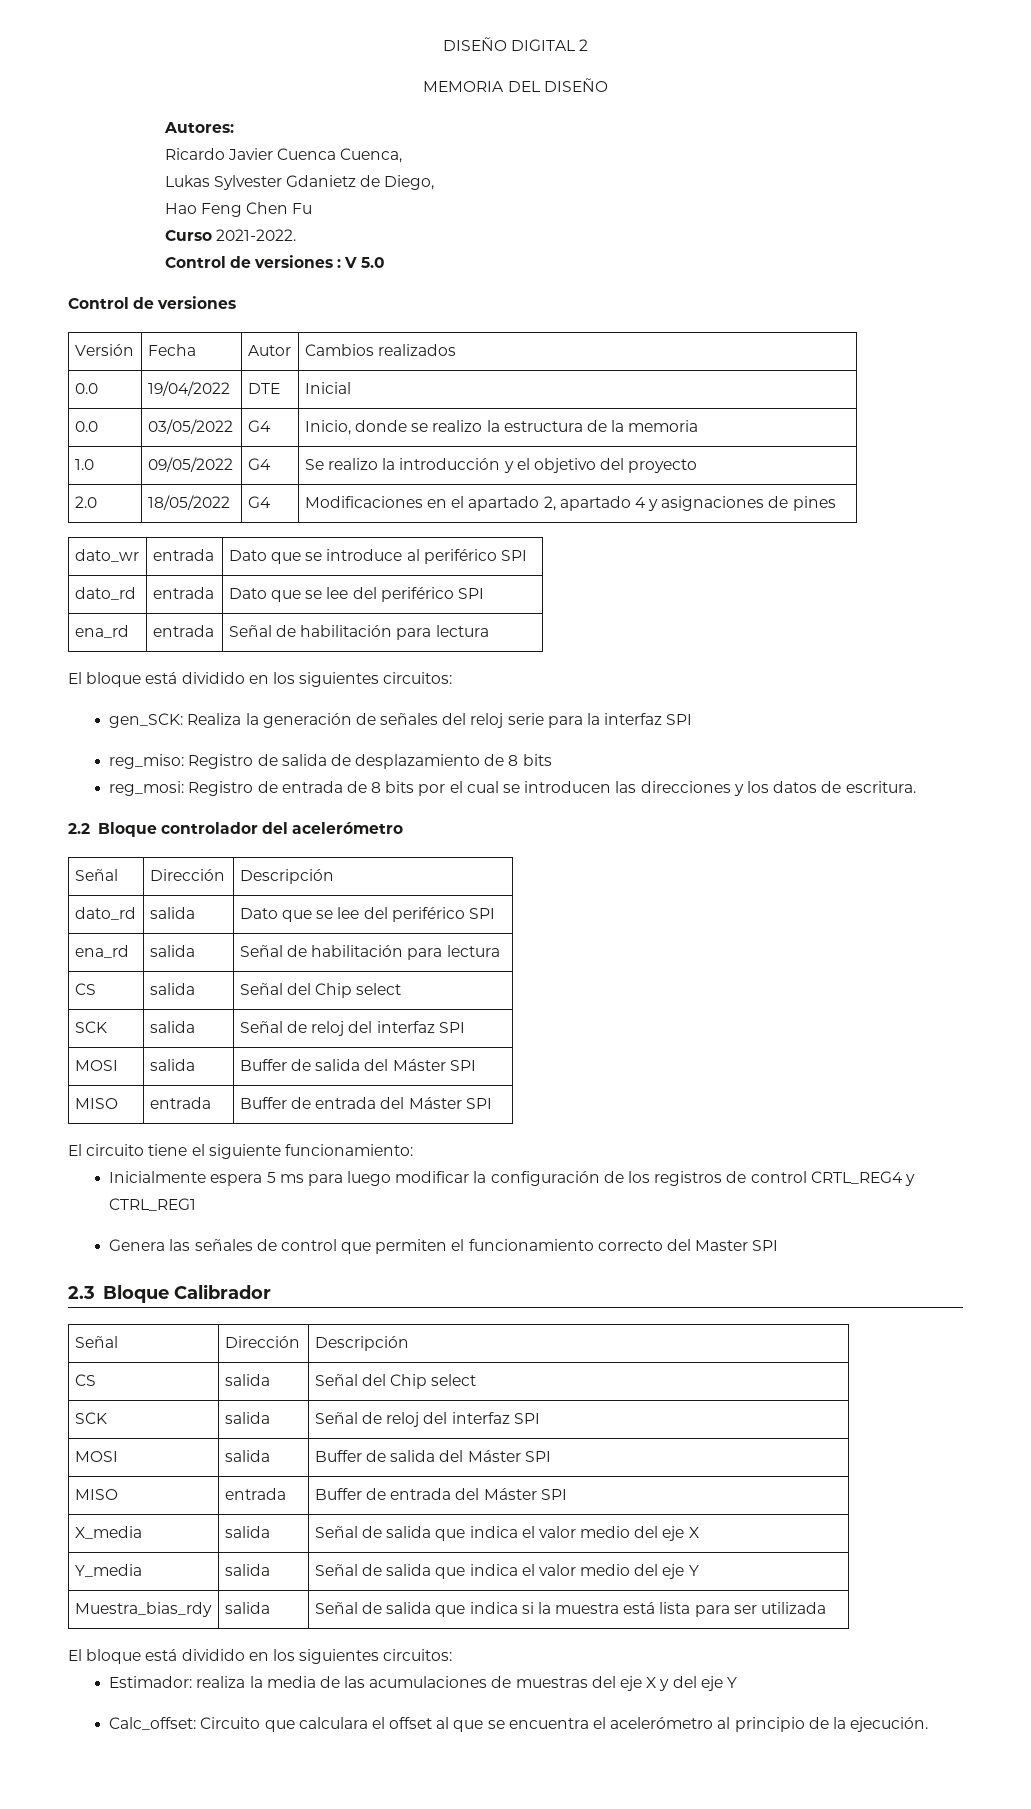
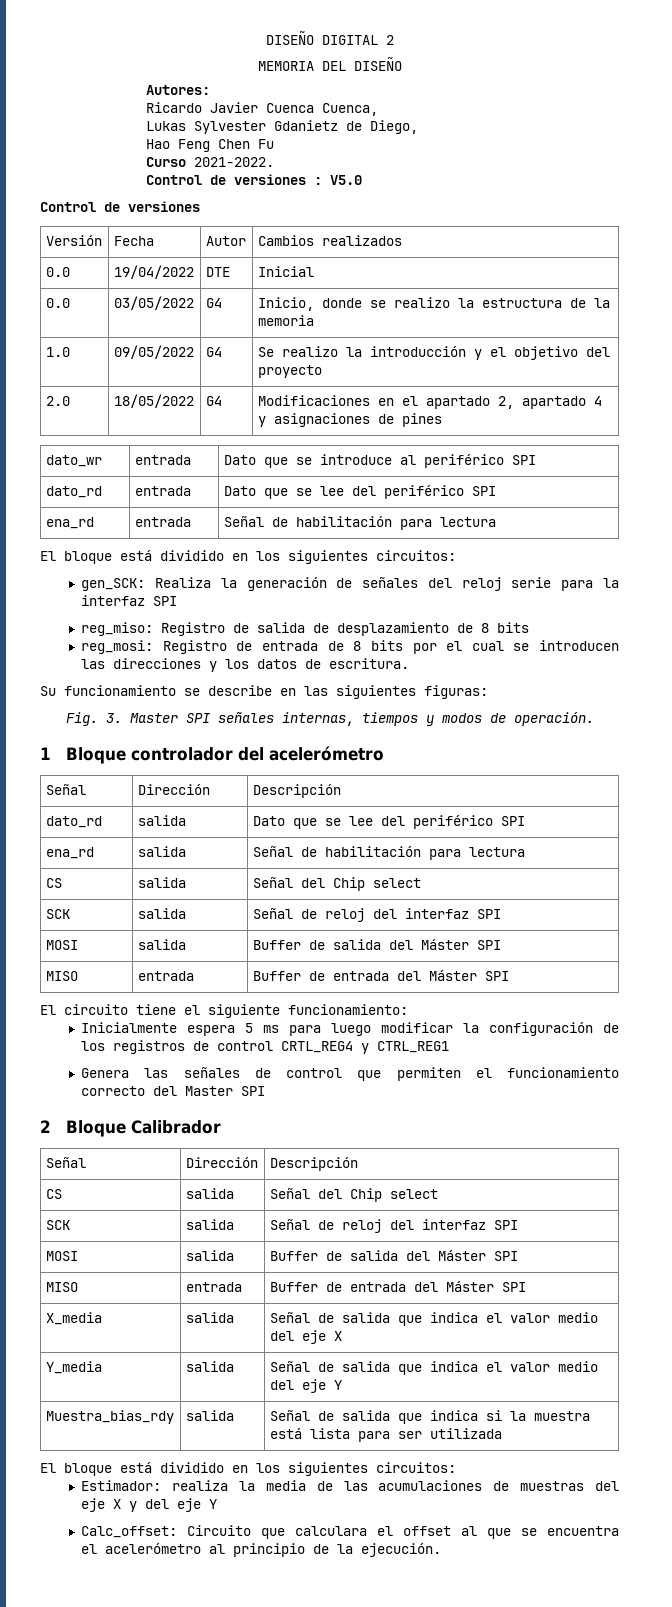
[344,257,386,268] V 5.0 -> [329,175,362,185] V5.0
[68,823,90,834] 2.2 -> [40,685,488,699] [65,712,594,726] [40,747,51,760] Su funcionamiento se describe en las siguientes figuras: // Fig. 3. Master SPI señales internas, tiempos y modos de operación. // 1
[68,1286,95,1299] 2.3 -> [40,1120,51,1133] 2

